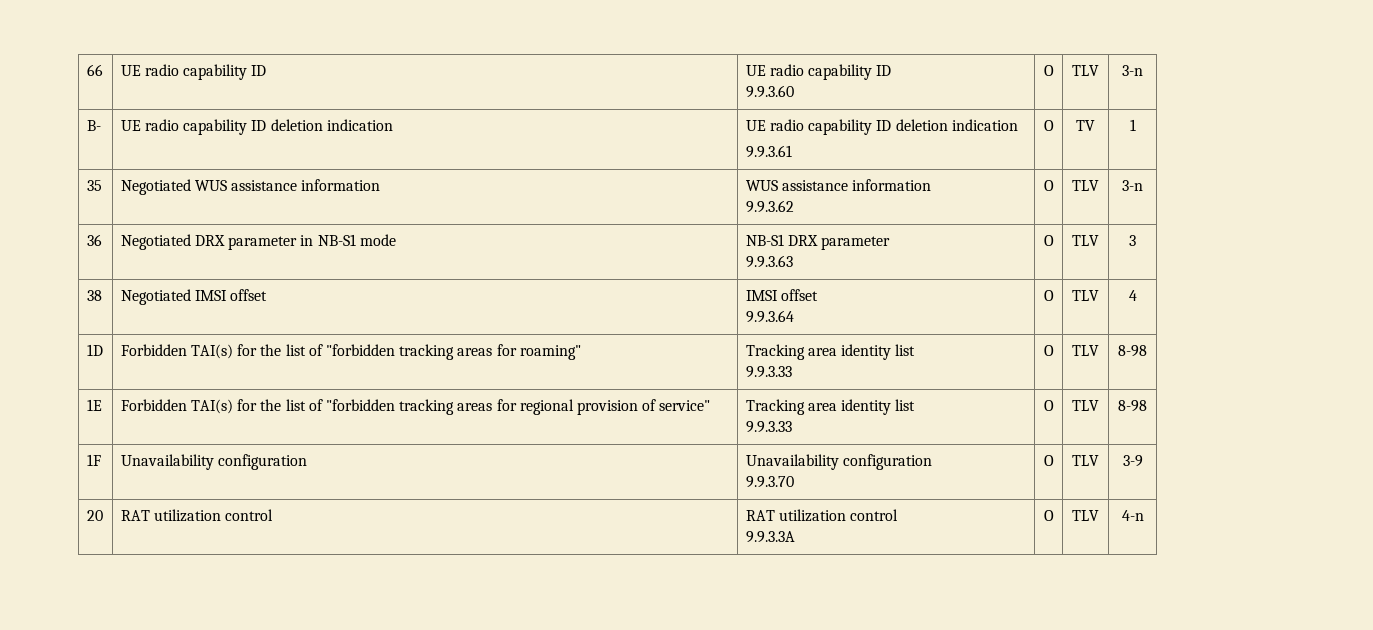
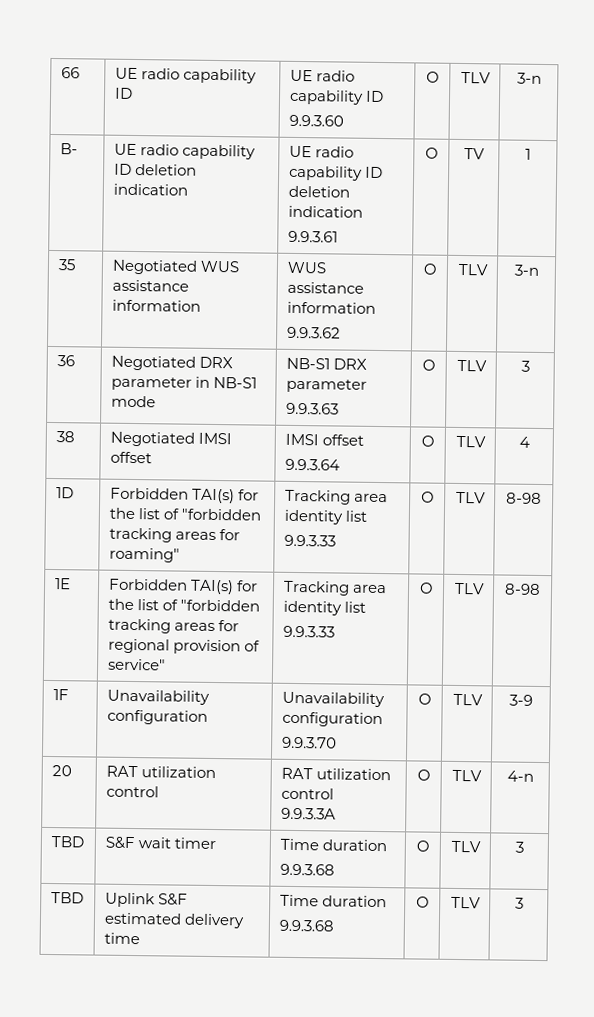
(1144, 515) none -> [50,836,84,848] [104,836,216,850] [279,838,387,852] [279,863,335,876] [415,840,430,852] [450,840,481,853] [514,841,524,853] [50,892,84,904] [104,892,188,908] [103,912,245,929] [103,932,140,945] [279,894,387,908] [278,919,334,932] [415,896,430,908] [450,896,481,909] [514,897,524,909] // TBD | S&F wait timer | Time duration // 9.9.3.68 | O | TLV | 3 // TBD | Uplink S&F estimated delivery time | Time duration // 9.9.3.68 | O | TLV | 3

